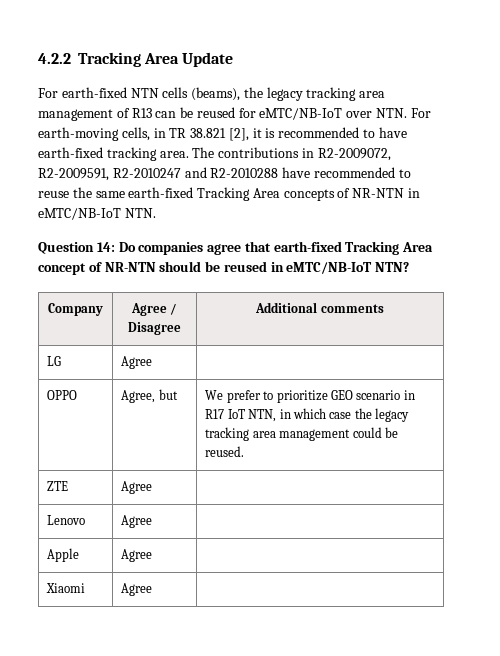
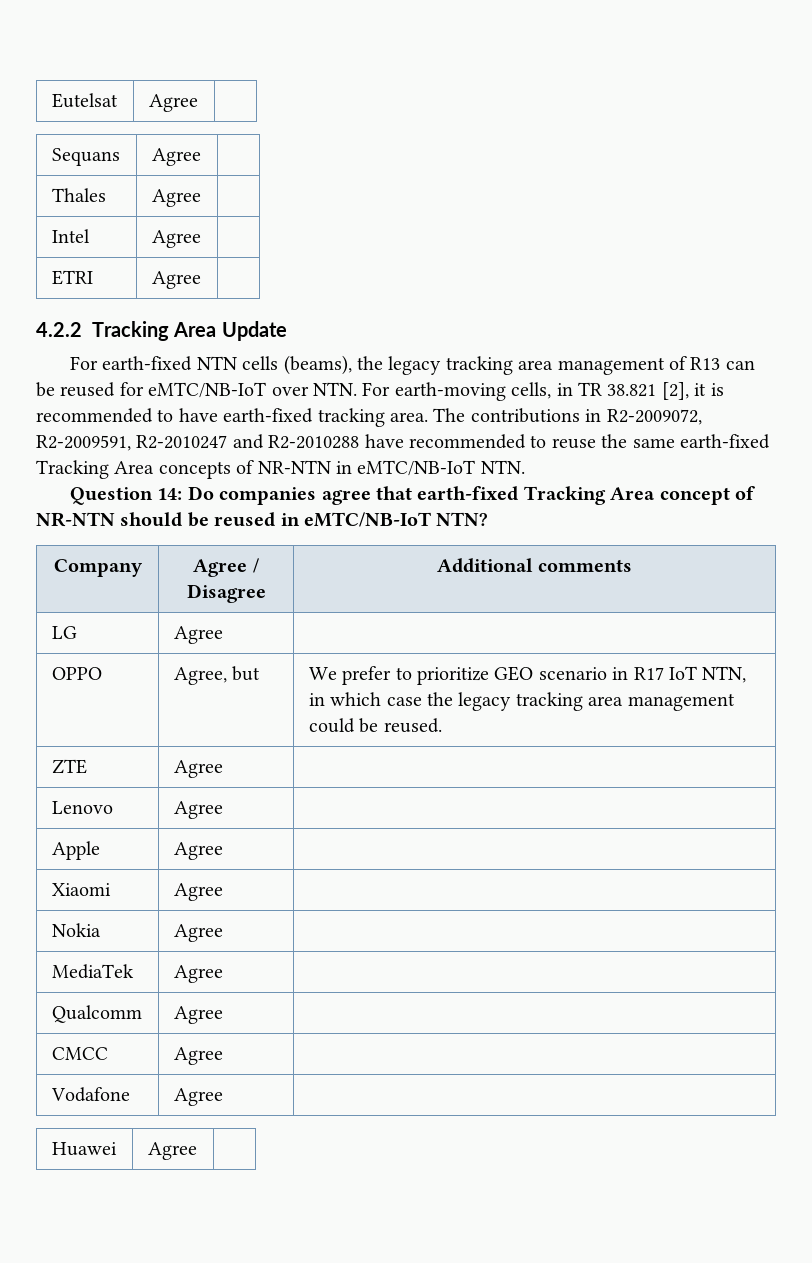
(38, 58) none -> [51,93,118,108] [148,94,198,112] [51,148,120,166] [151,148,201,166] [51,188,106,202] [151,189,201,207] [51,229,90,243] [151,230,201,248] [51,270,93,285] [151,271,201,289] Eutelsat | Agree | // Sequans | Agree | // Thales | Agree | // Intel | Agree | // ETRI | Agree | //
(153, 589) none -> [51,923,101,937] [173,924,223,942] [51,964,134,979] [173,965,223,983] [51,1005,142,1023] [173,1006,223,1024] [51,1047,108,1060] [173,1047,223,1065] [50,1087,130,1102] [173,1088,223,1106] [51,1142,117,1156] [147,1142,197,1160] // Nokia | Agree | // MediaTek | Agree | // Qualcomm | Agree | // CMCC | Agree | // Vodafone | Agree | // Huawei | Agree |

